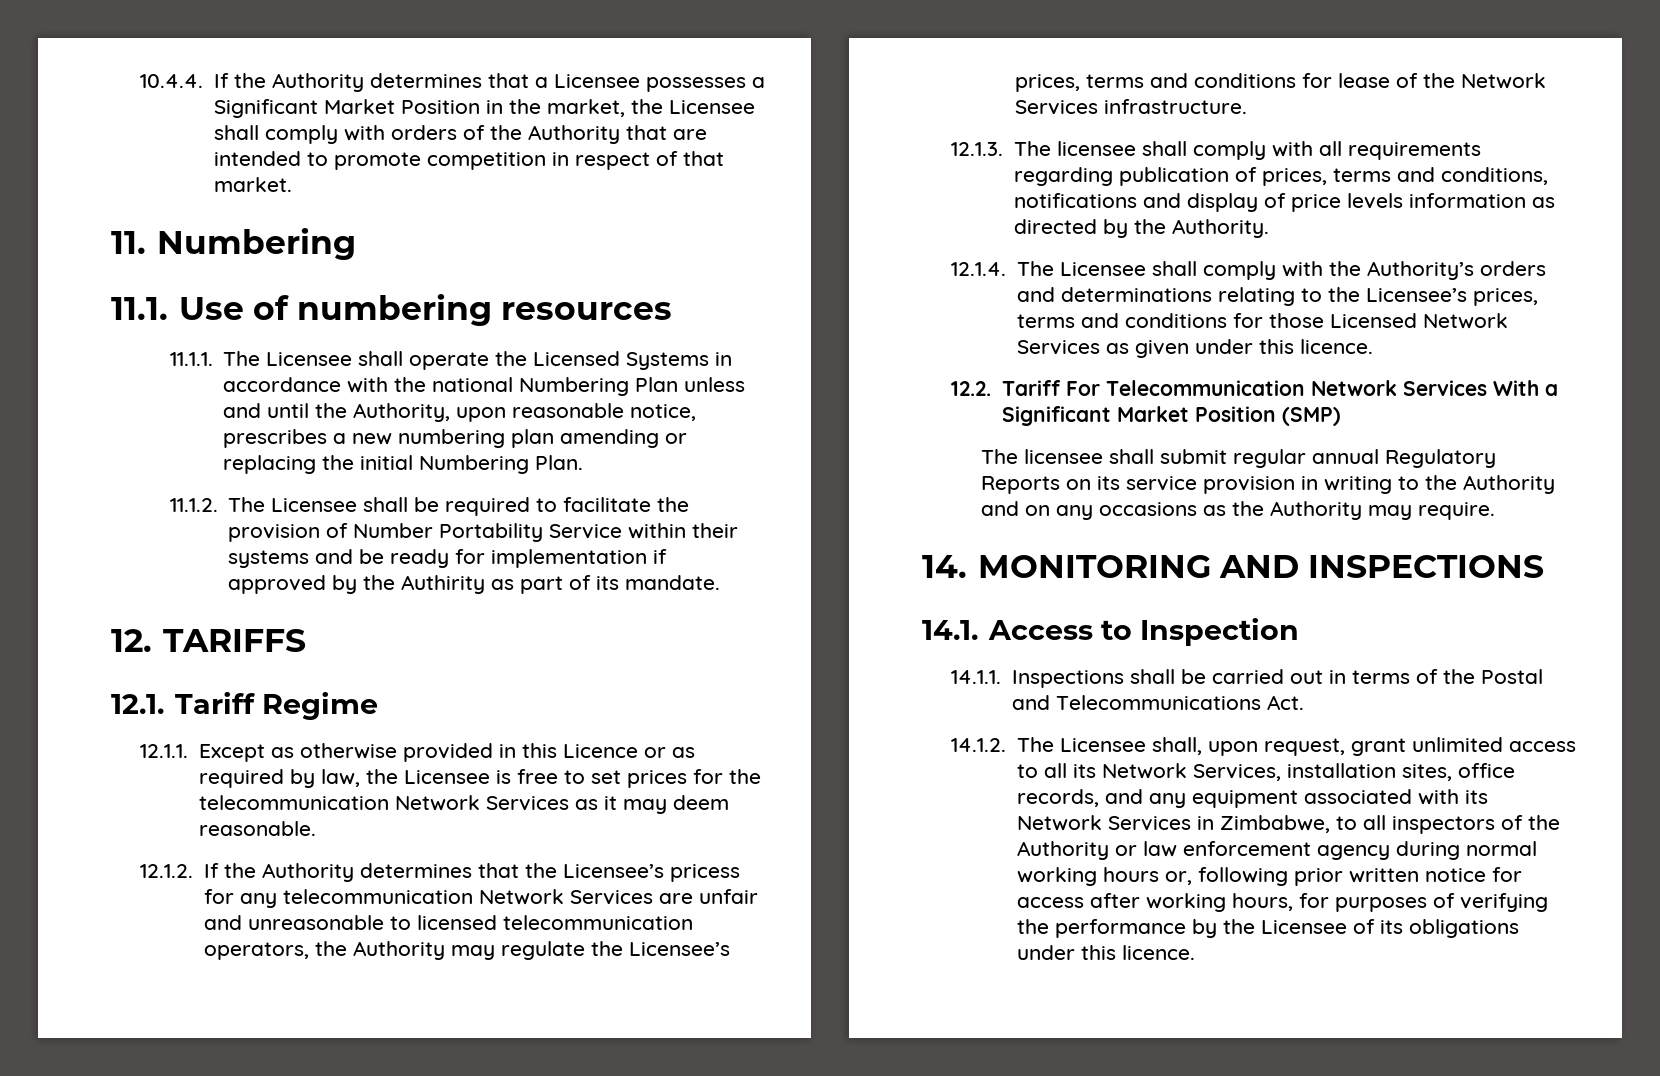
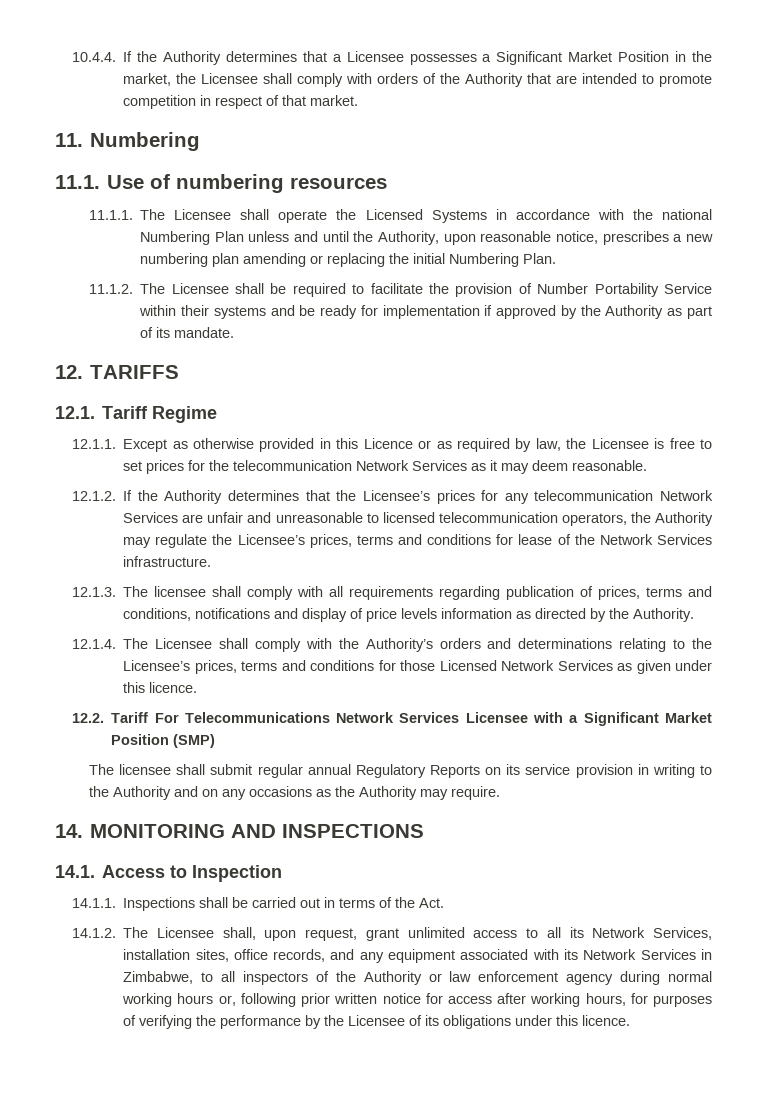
[401,575,486,594] Authirity -> [605,305,664,319] Authority
[669,864,740,882] pricess -> [436,490,475,504] prices
[1105,380,1539,396] Telecommunication Network Services With -> [184,712,564,723] Telecommunications Network Services Licensee with
[1480,669,1543,684] [1011,695,1261,710] Postal and Telecommunications -> (416, 902) none

